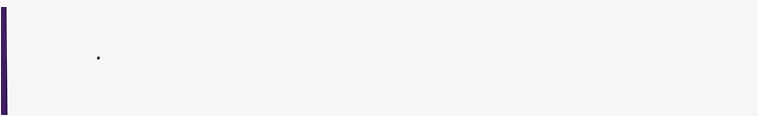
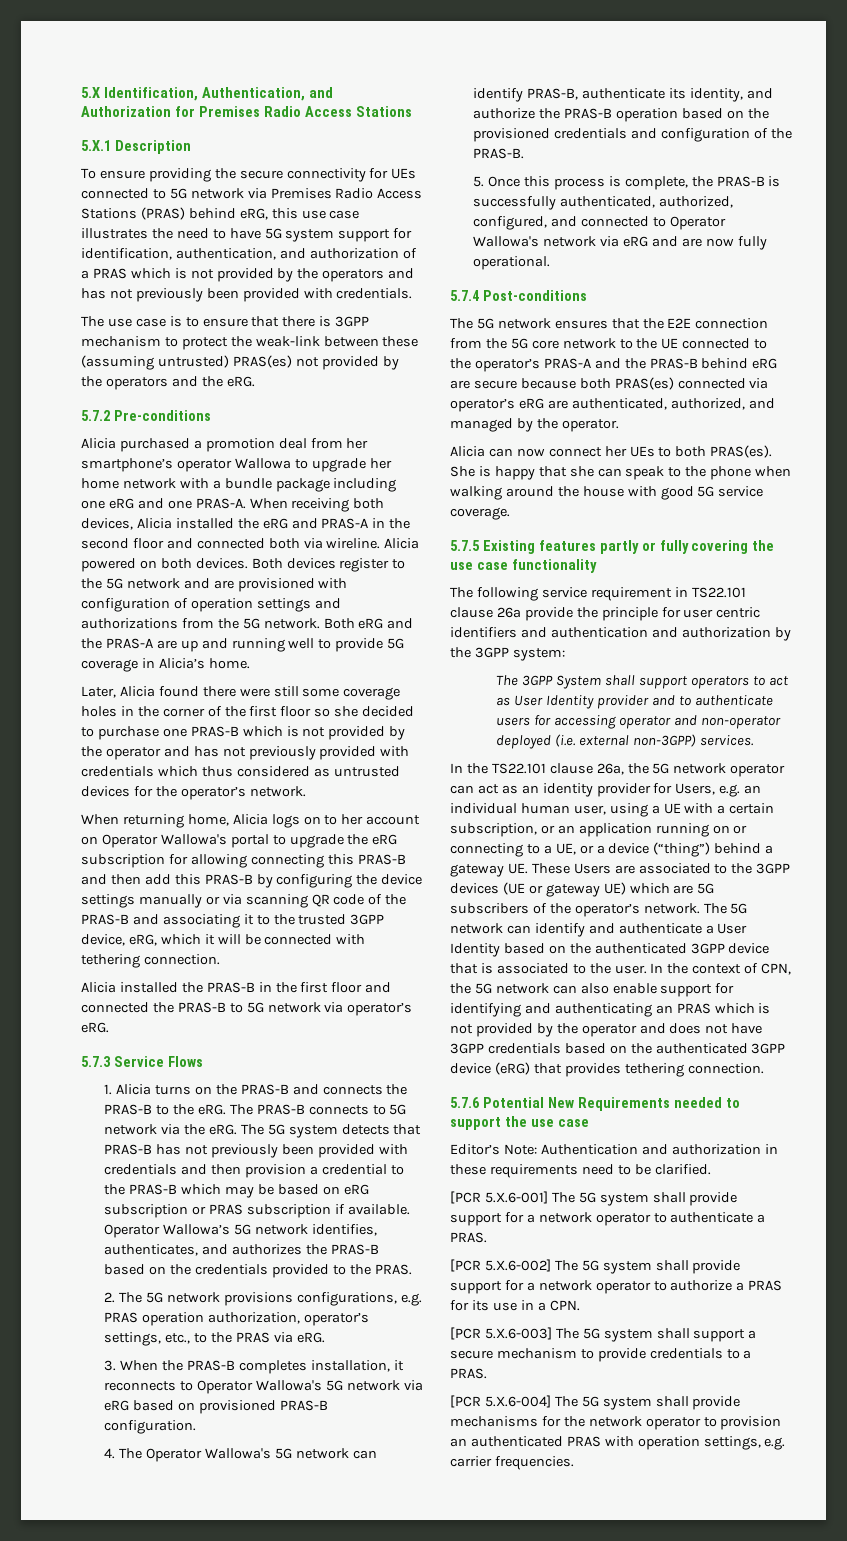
[95,56,102,60] . -> [81,87,333,101] [81,106,412,117] [81,140,191,154] [81,168,417,182] [81,188,423,199] [81,207,360,220] [81,228,413,242] [81,248,417,260] [81,268,415,282] [81,288,413,302] [81,316,370,327] [81,336,419,350] [81,355,399,370] [81,376,255,390] [81,410,211,421] [81,438,369,452] [81,458,392,472] [81,478,397,492] [81,498,385,512] [81,518,411,530] [81,538,420,549] [81,558,406,572] [81,578,348,592] [81,598,341,612] [81,618,414,629] [81,638,405,652] [81,658,250,672] [81,686,401,700] [81,706,415,717] [81,726,406,740] [81,746,410,760] [81,766,400,777] [81,786,306,800] [81,814,421,828] [81,834,398,848] [81,854,406,868] [81,874,423,888] [81,894,407,908] [81,914,385,928] [81,934,366,946] [81,954,220,968] [81,982,392,993] [81,1002,413,1016] [81,1022,109,1033] [81,1056,203,1067] [104,1084,408,1095] [104,1104,407,1115] [104,1124,422,1138] [104,1144,408,1158] [104,1164,404,1178] [104,1184,369,1198] [104,1204,410,1218] [104,1224,377,1238] [104,1244,379,1256] [104,1264,412,1278] [104,1292,422,1306] [104,1312,369,1326] [104,1332,325,1346] [104,1360,404,1374] [104,1380,423,1394] [104,1400,328,1414] [104,1420,197,1434] [104,1448,377,1462] [473,88,773,102] [473,108,769,122] [473,128,792,142] [473,148,525,159] [473,176,781,190] [473,196,733,210] [473,216,726,230] [473,236,767,250] [473,256,551,270] [450,290,587,301] [450,318,769,329] [450,338,768,349] [450,358,778,372] [450,377,769,390] [450,398,775,412] [450,418,619,432] [450,445,773,458] [450,466,792,480] [450,486,764,500] [450,507,510,520] [450,540,775,554] [450,559,597,573] [450,587,746,601] [450,607,761,621] [450,627,791,641] [450,647,565,661] [496,675,789,689] [496,695,773,709] [496,715,781,729] [496,734,754,749] [450,763,786,777] [450,783,762,797] [450,803,775,817] [450,823,748,837] [450,842,774,857] [450,863,791,877] [450,882,715,897] [450,903,748,917] [450,923,748,937] [450,943,770,957] [450,963,792,975] [450,983,735,997] [450,1003,771,1017] [450,1023,763,1037] [450,1043,786,1054] [450,1062,764,1077] [450,1097,740,1111] [450,1116,589,1130] [450,1144,778,1155] [450,1164,711,1178] [450,1191,738,1206] [450,1212,766,1226] [450,1232,487,1243] [450,1259,741,1274] [450,1280,783,1294] [450,1300,580,1311] [450,1327,757,1342] [450,1348,752,1362] [450,1368,487,1379] [450,1395,741,1410] [450,1416,782,1430] [450,1436,786,1450] [450,1456,574,1470] 5.X Identification, Authentication, and Authorization for Premises Radio Access Stations // 5.X.1 Description // To ensure providing the secure connectivity for UEs connected to 5G network via Premises Radio Access Stations (PRAS) behind eRG, this use case illustrates the need to have 5G system support for identification, authentication, and authorization of a PRAS which is not provided by the operators and has not previously been provided with credentials. // The use case is to ensure that there is 3GPP mechanism to protect the weak-link between these (assuming untrusted) PRAS(es) not provided by the operators and the eRG. // 5.7.2 Pre-conditions // Alicia purchased a promotion deal from her smartphone’s operator Wallowa to upgrade her home network with a bundle package including one eRG and one PRAS-A. When receiving both devices, Alicia installed the eRG and PRAS-A in the second floor and connected both via wireline. Alicia powered on both devices. Both devices register to the 5G network and are provisioned with configuration of operation settings and authorizations from the 5G network. Both eRG and the PRAS-A are up and running well to provide 5G coverage in Alicia’s home. // Later, Alicia found there were still some coverage holes in the corner of the first floor so she decided to purchase one PRAS-B which is not provided by the operator and has not previously provided with credentials which thus considered as untrusted devices for the operator’s network. // When returning home, Alicia logs on to her account on Operator Wallowa's portal to upgrade the eRG subscription for allowing connecting this PRAS-B and then add this PRAS-B by configuring the device settings manually or via scanning QR code of the PRAS-B and associating it to the trusted 3GPP device, eRG, which it will be connected with tethering connection. // Alicia installed the PRAS-B in the first floor and connected the PRAS-B to 5G network via operator’s eRG. // 5.7.3 Service Flows // 1. Alicia turns on the PRAS-B and connects the PRAS-B to the eRG. The PRAS-B connects to 5G network via the eRG. The 5G system detects that PRAS-B has not previously been provided with credentials and then provision a credential to the PRAS-B which may be based on eRG subscription or PRAS subscription if available. Operator Wallowa’s 5G network identifies, authenticates, and authorizes the PRAS-B based on the credentials provided to the PRAS. // 2. The 5G network provisions configurations, e.g. PRAS operation authorization, operator’s settings, etc., to the PRAS via eRG. // 3. When the PRAS-B completes installation, it reconnects to Operator Wallowa's 5G network via eRG based on provisioned PRAS-B configuration. // 4. The Operator Wallowa's 5G network can identify PRAS-B, authenticate its identity, and authorize the PRAS-B operation based on the provisioned credentials and configuration of the PRAS-B. // 5. Once this process is complete, the PRAS-B is successfully authenticated, authorized, configured, and connected to Operator Wallowa's network via eRG and are now fully operational. // 5.7.4 Post-conditions // The 5G network ensures that the E2E connection from the 5G core network to the UE connected to the operator’s PRAS-A and the PRAS-B behind eRG are secure because both PRAS(es) connected via operator’s eRG are authenticated, authorized, and managed by the operator. // Alicia can now connect her UEs to both PRAS(es). She is happy that she can speak to the phone when walking around the house with good 5G service coverage. // 5.7.5 Existing features partly or fully covering the use case functionality // The following service requirement in TS22.101 clause 26a provide the principle for user centric identifiers and authentication and authorization by the 3GPP system: // The 3GPP System shall support operators to act as User Identity provider and to authenticate users for accessing operator and non-operator deployed (i.e. external non-3GPP) services. // In the TS22.101 clause 26a, the 5G network operator can act as an identity provider for Users, e.g. an individual human user, using a UE with a certain subscription, or an application running on or connecting to a UE, or a device (“thing”) behind a gateway UE. These Users are associated to the 3GPP devices (UE or gateway UE) which are 5G subscribers of the operator’s network. The 5G network can identify and authenticate a User Identity based on the authenticated 3GPP device that is associated to the user. In the context of CPN, the 5G network can also enable support for identifying and authenticating an PRAS which is not provided by the operator and does not have 3GPP credentials based on the authenticated 3GPP device (eRG) that provides tethering connection. // 5.7.6 Potential New Requirements needed to support the use case // Editor’s Note: Authentication and authorization in these requirements need to be clarified. // [PCR 5.X.6-001] The 5G system shall provide support for a network operator to authenticate a PRAS. // [PCR 5.X.6-002] The 5G system shall provide support for a network operator to authorize a PRAS for its use in a CPN. // [PCR 5.X.6-003] The 5G system shall support a secure mechanism to provide credentials to a PRAS. // [PCR 5.X.6-004] The 5G system shall provide mechanisms for the network operator to provision an authenticated PRAS with operation settings, e.g. carrier frequencies.

